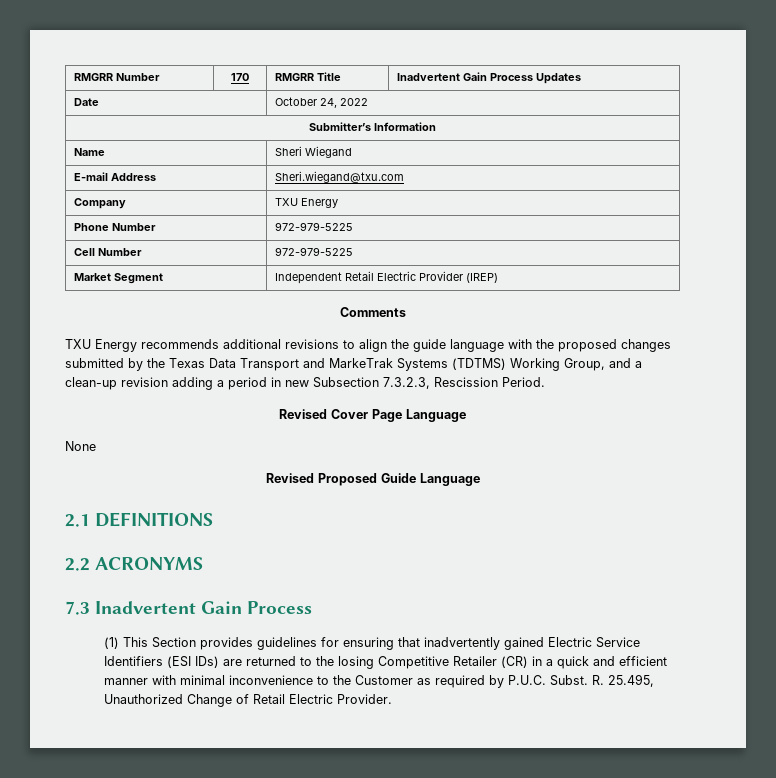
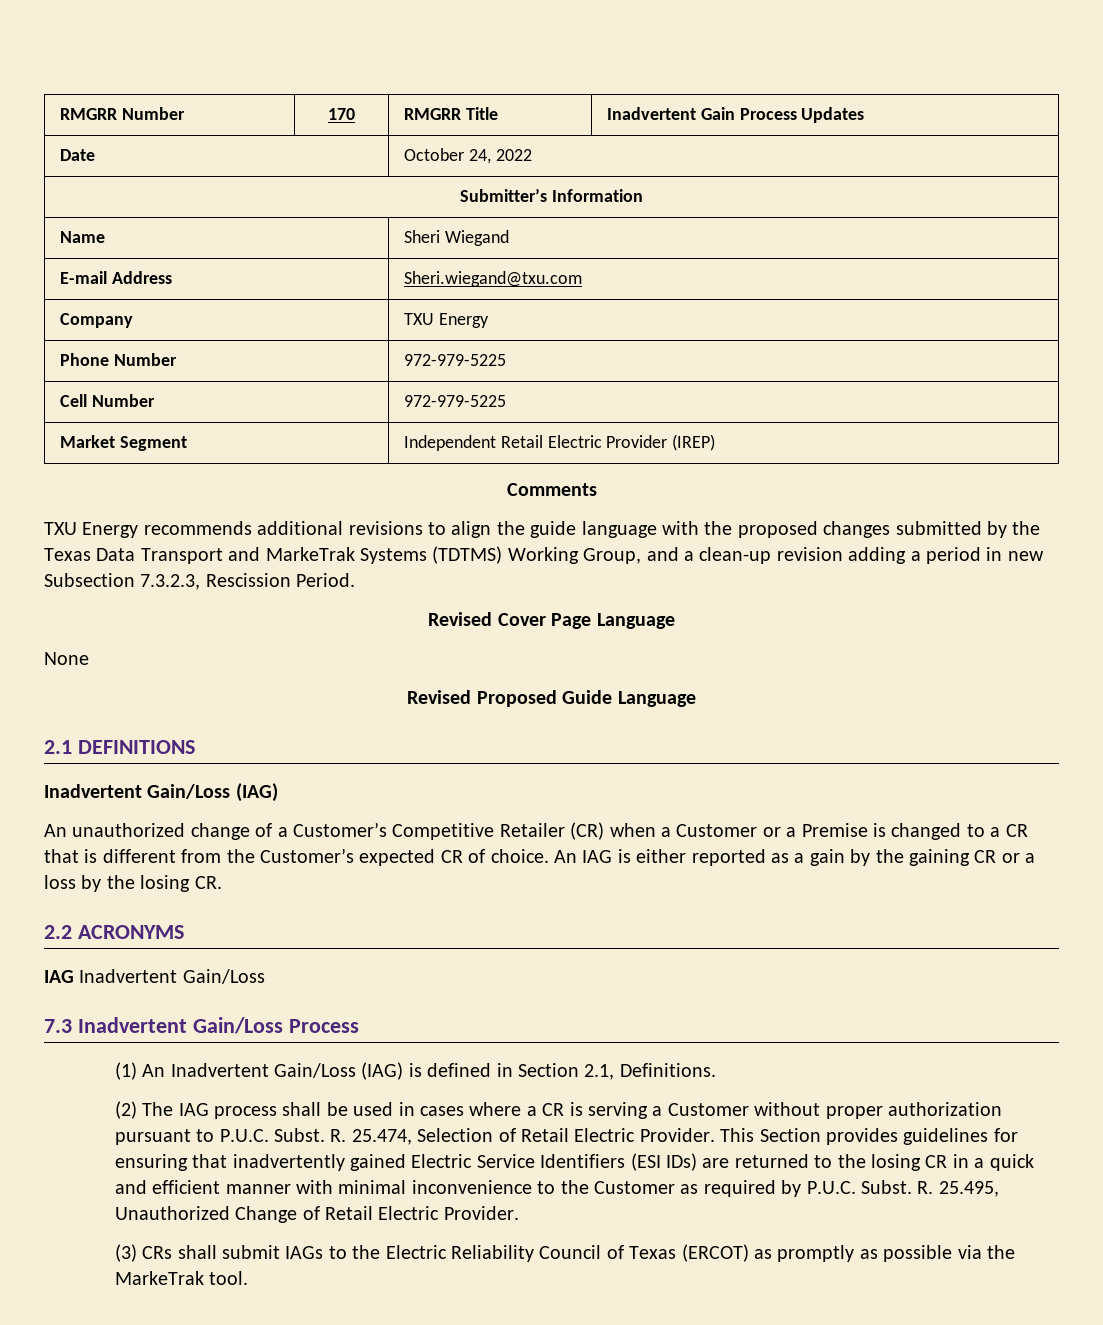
(214, 519) none -> [44,783,278,802] [44,822,1028,840] [44,848,1036,866] [44,875,222,892] // Inadvertent Gain/Loss (IAG) // An unauthorized change of a Customer’s Competitive Retailer (CR) when a Customer or a Premise is changed to a CR that is different from the Customer’s expected CR of choice. An IAG is either reported as a gain by the gaining CR or a loss by the losing CR.
(204, 563) none -> [44,969,265,984] // IAG Inadvertent Gain/Loss
[201,601,243,614] Gain -> [192,1017,283,1034] Gain/Loss
(120, 643) none -> [142,1062,716,1080] [114,1101,1003,1119] [114,1128,715,1145] An Inadvertent Gain/Loss (IAG) is defined in Section 2.1, Definitions. // (2) The IAG process shall be used in cases where a CR is serving a Customer without proper authorization pursuant to P.U.C. Subst. R. 25.474, Selection of Retail Electric Provider.
[378,656,529,669] Competitive Retailer (CR) -> [925,1155,948,1168] CR
(393, 699) none -> [114,1244,1016,1262] [114,1271,249,1285] // (3) CRs shall submit IAGs to the Electric Reliability Council of Texas (ERCOT) as promptly as possible via the MarkeTrak tool.

